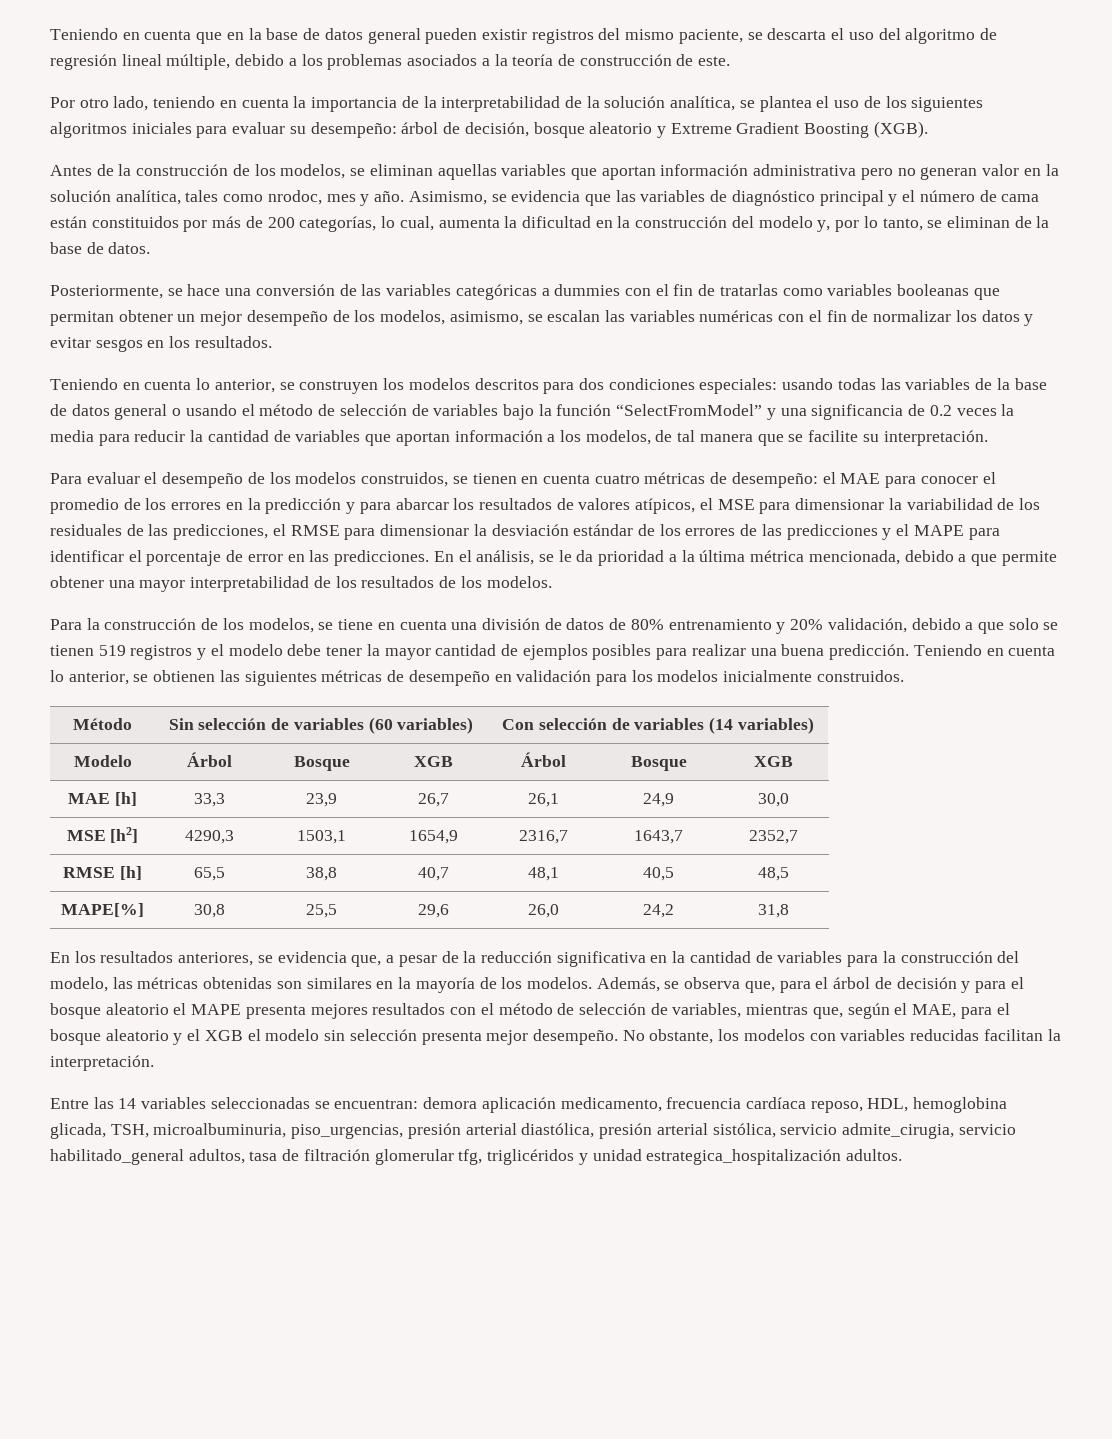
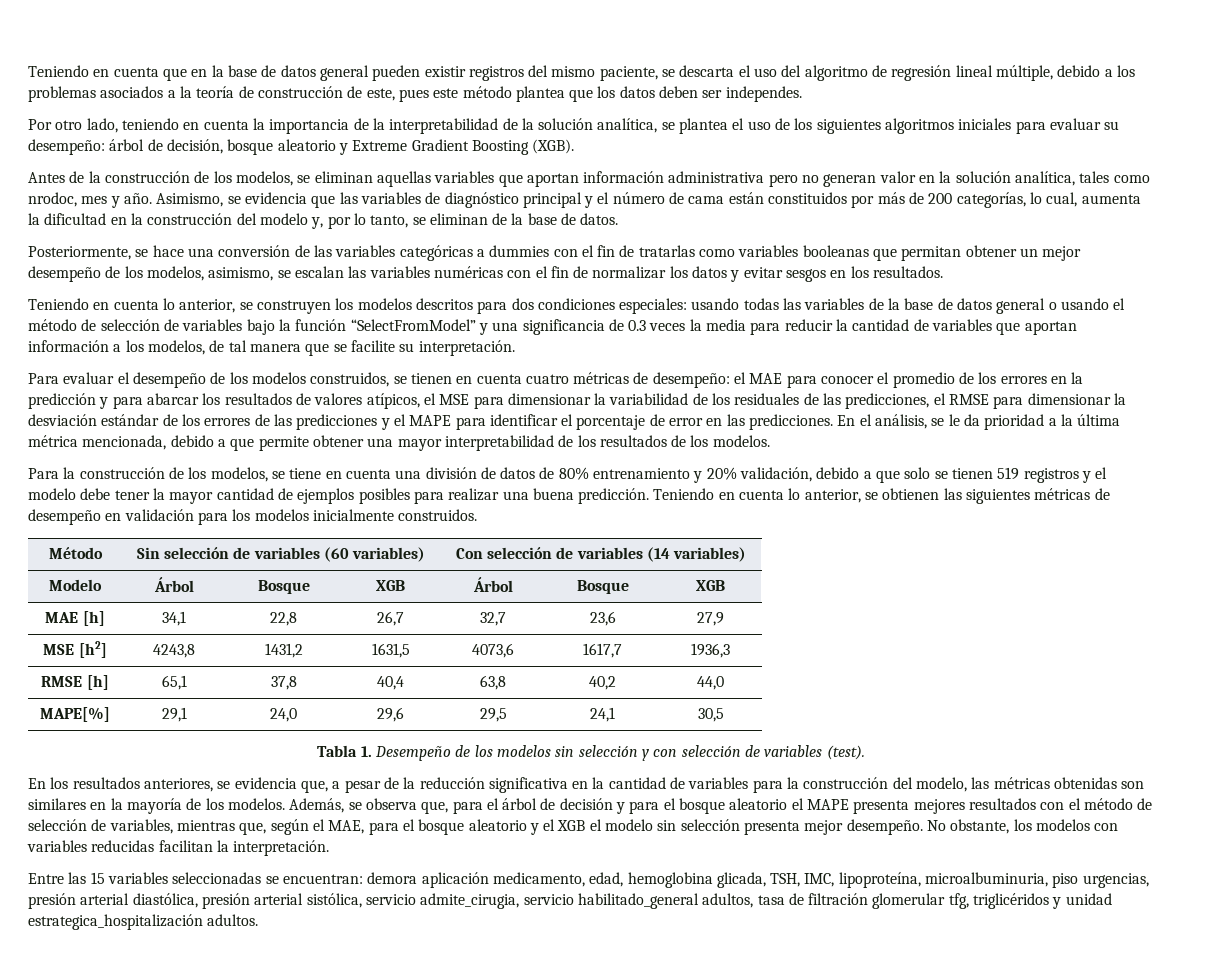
[698,56,731,66] este. -> [366,86,802,102] este, pues este método plantea que los datos deben ser independes.
[929,405,952,416] 0.2 -> [628,320,647,331] 0.3
[193,793,225,807] [306,793,337,807] 33,3 | 23,9 -> [162,611,186,626] [270,612,297,626] 34,1 | 22,8
[528,793,559,807] [643,793,674,807] [757,793,789,807] 26,1 | 24,9 | 30,0 -> [480,612,506,626] [589,611,616,626] [697,612,724,626] 32,7 | 23,6 | 27,9
[184,830,234,844] [297,830,346,844] [409,830,458,844] [519,830,568,844] [634,830,683,844] [748,830,798,844] [63,866,142,880] [193,867,225,881] [306,867,337,881] [418,867,449,881] [528,867,559,881] [643,867,674,881] [757,867,789,881] 4290,3 | 1503,1 | 1654,9 | 2316,7 | 1643,7 | 2352,7 // RMSE [h] | 65,5 | 38,8 | 40,7 | 48,1 | 40,5 | 48,5 -> [153,644,195,658] [264,643,303,658] [371,643,410,658] [472,643,514,658] [583,643,622,658] [691,643,730,658] [41,675,109,690] [161,675,187,690] [270,676,297,690] [377,676,404,690] [480,675,506,690] [589,676,616,690] [697,676,724,690] 4243,8 | 1431,2 | 1631,5 | 4073,6 | 1617,7 | 1936,3 // RMSE [h] | 65,1 | 37,8 | 40,4 | 63,8 | 40,2 | 44,0
[193,904,225,918] [306,904,337,918] 30,8 | 25,5 -> [161,707,187,722] [270,708,297,722] 29,1 | 24,0
[528,904,559,918] [643,904,674,918] [757,904,789,918] 26,0 | 24,2 | 31,8 -> [479,708,507,722] [590,707,615,722] [697,708,724,722] [317,745,865,761] 29,5 | 24,1 | 30,5 // Tabla 1. Desempeño de los modelos sin selección y con selección de variables (test).
[118,1098,137,1109] 14 -> [90,872,105,884] 15
[666,1097,1008,1113] [50,1123,404,1139] frecuencia cardíaca reposo, HDL, hemoglobina glicada, TSH, microalbuminuria, piso_urgencias, -> [589,872,1149,888] edad, hemoglobina glicada, TSH, IMC, lipoproteína, microalbuminuria, piso urgencias,

